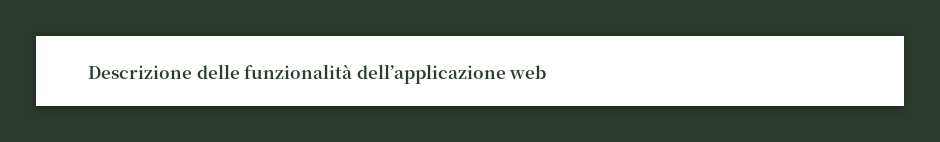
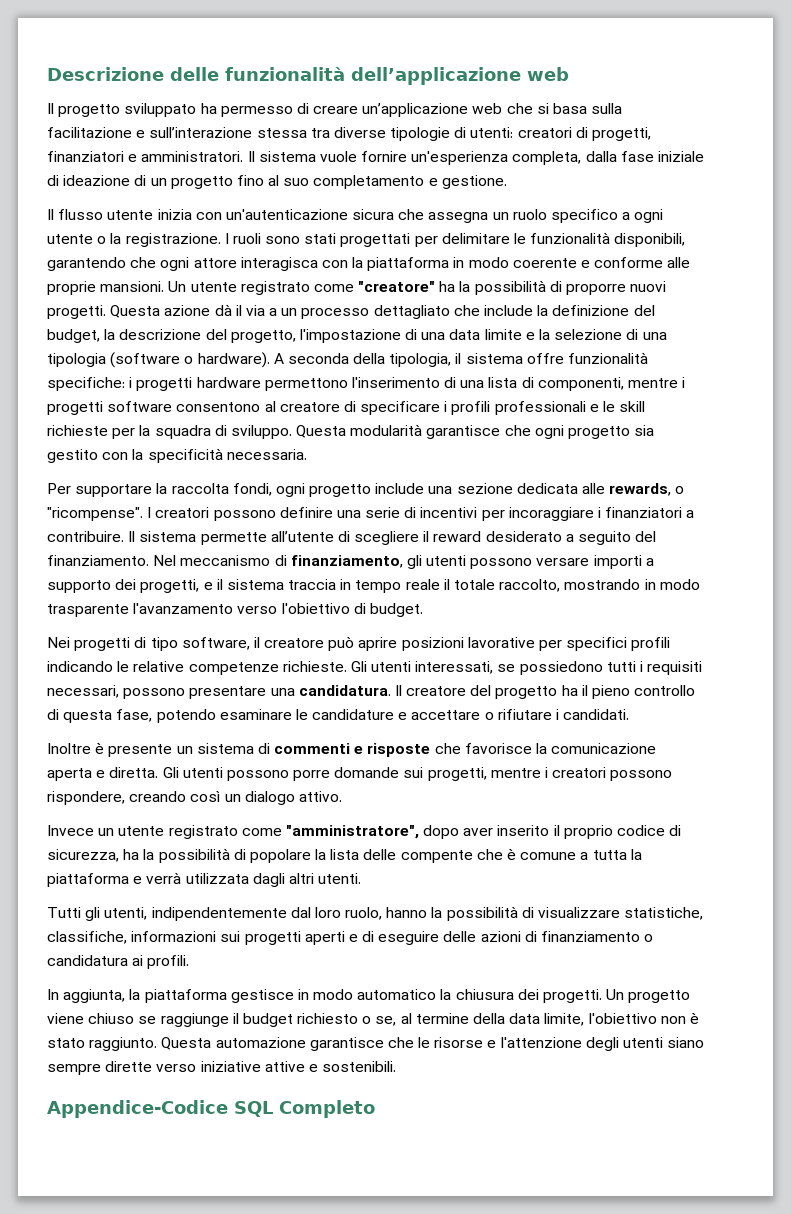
(547, 72) none -> [47,103,623,117] [47,127,652,141] [47,151,705,165] [47,175,507,189] [47,209,664,223] [47,232,686,247] [47,257,691,271] [47,280,667,295] [47,304,655,319] [47,329,667,343] [47,352,649,368] [47,377,686,391] [47,401,646,415] [47,424,655,439] [47,448,307,463] [47,483,685,497] [47,507,695,521] [47,531,657,545] [47,555,654,569] [47,579,700,593] [47,603,423,617] [47,636,671,651] [47,661,703,675] [47,685,696,699] [47,709,630,723] [47,742,657,757] [47,767,673,781] [47,791,342,805] [47,825,682,839] [47,848,642,863] [47,872,362,887] [47,906,704,921] [47,931,654,945] [47,955,190,969] [47,989,691,1003] [47,1012,699,1027] [47,1037,705,1051] [47,1061,397,1075] [47,1100,375,1118] // Il progetto sviluppato ha permesso di creare un’applicazione web che si basa sulla facilitazione e sull’interazione stessa tra diverse tipologie di utenti: creatori di progetti, finanziatori e amministratori. Il sistema vuole fornire un'esperienza completa, dalla fase iniziale di ideazione di un progetto fino al suo completamento e gestione. // Il flusso utente inizia con un'autenticazione sicura che assegna un ruolo specifico a ogni utente o la registrazione. I ruoli sono stati progettati per delimitare le funzionalità disponibili, garantendo che ogni attore interagisca con la piattaforma in modo coerente e conforme alle proprie mansioni. Un utente registrato come "creatore" ha la possibilità di proporre nuovi progetti. Questa azione dà il via a un processo dettagliato che include la definizione del budget, la descrizione del progetto, l'impostazione di una data limite e la selezione di una tipologia (software o hardware). A seconda della tipologia, il sistema offre funzionalità specifiche: i progetti hardware permettono l'inserimento di una lista di componenti, mentre i progetti software consentono al creatore di specificare i profili professionali e le skill richieste per la squadra di sviluppo. Questa modularità garantisce che ogni progetto sia gestito con la specificità necessaria. // Per supportare la raccolta fondi, ogni progetto include una sezione dedicata alle rewards, o "ricompense". I creatori possono definire una serie di incentivi per incoraggiare i finanziatori a contribuire. Il sistema permette all’utente di scegliere il reward desiderato a seguito del finanziamento. Nel meccanismo di finanziamento, gli utenti possono versare importi a supporto dei progetti, e il sistema traccia in tempo reale il totale raccolto, mostrando in modo trasparente l'avanzamento verso l'obiettivo di budget. // Nei progetti di tipo software, il creatore può aprire posizioni lavorative per specifici profili indicando le relative competenze richieste. Gli utenti interessati, se possiedono tutti i requisiti necessari, possono presentare una candidatura. Il creatore del progetto ha il pieno controllo di questa fase, potendo esaminare le candidature e accettare o rifiutare i candidati. // Inoltre è presente un sistema di commenti e risposte che favorisce la comunicazione aperta e diretta. Gli utenti possono porre domande sui progetti, mentre i creatori possono rispondere, creando così un dialogo attivo. // Invece un utente registrato come "amministratore", dopo aver inserito il proprio codice di sicurezza, ha la possibilità di popolare la lista delle compente che è comune a tutta la piattaforma e verrà utilizzata dagli altri utenti. // Tutti gli utenti, indipendentemente dal loro ruolo, hanno la possibilità di visualizzare statistiche, classifiche, informazioni sui progetti aperti e di eseguire delle azioni di finanziamento o candidatura ai profili. // In aggiunta, la piattaforma gestisce in modo automatico la chiusura dei progetti. Un progetto viene chiuso se raggiunge il budget richiesto o se, al termine della data limite, l'obiettivo non è stato raggiunto. Questa automazione garantisce che le risorse e l'attenzione degli utenti siano sempre dirette verso iniziative attive e sostenibili. // Appendice-Codice SQL Completo

